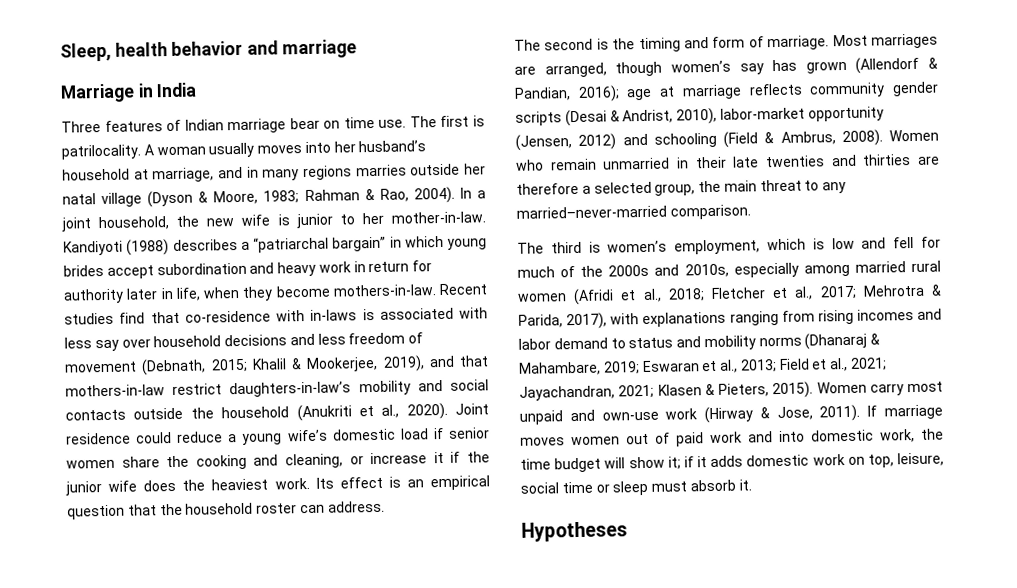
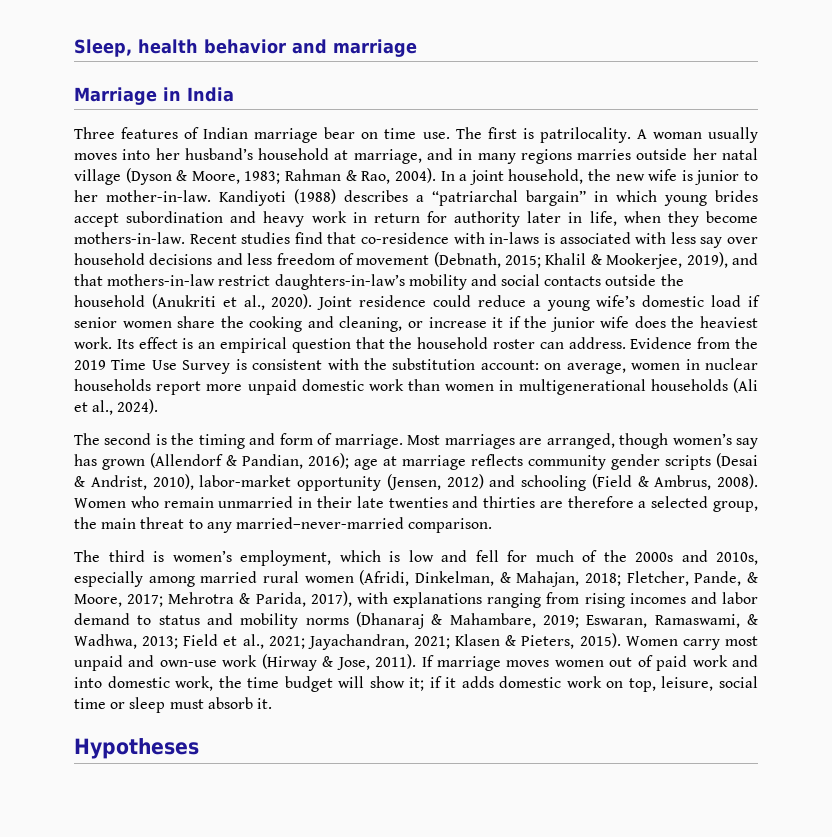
(385, 506) none -> [630,337,758,349] [74,358,759,374] [74,378,758,395] [74,399,159,415] Evidence from the 2019 Time Use Survey is consistent with the substitution account: on average, women in nuclear households report more unpaid domestic work than women in multigenerational households (Ali et al., 2024).
[573,286,814,306] (Afridi et al., 2018; Fletcher et al., -> [359,570,758,587] [74,594,122,607] (Afridi, Dinkelman, & Mahajan, 2018; Fletcher, Pande, & Moore,
[642,359,739,373] Eswaran et al., -> [586,614,758,628] [74,634,137,649] Eswaran, Ramaswami, & Wadhwa,

